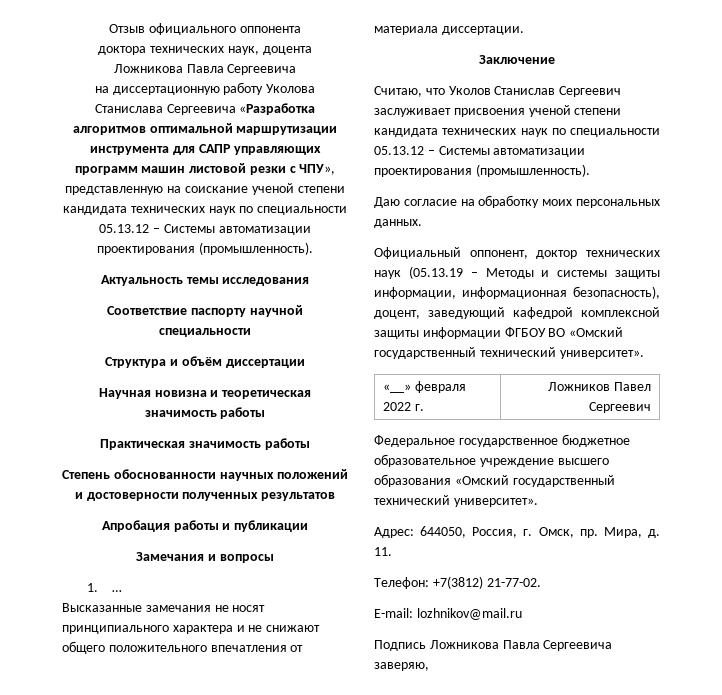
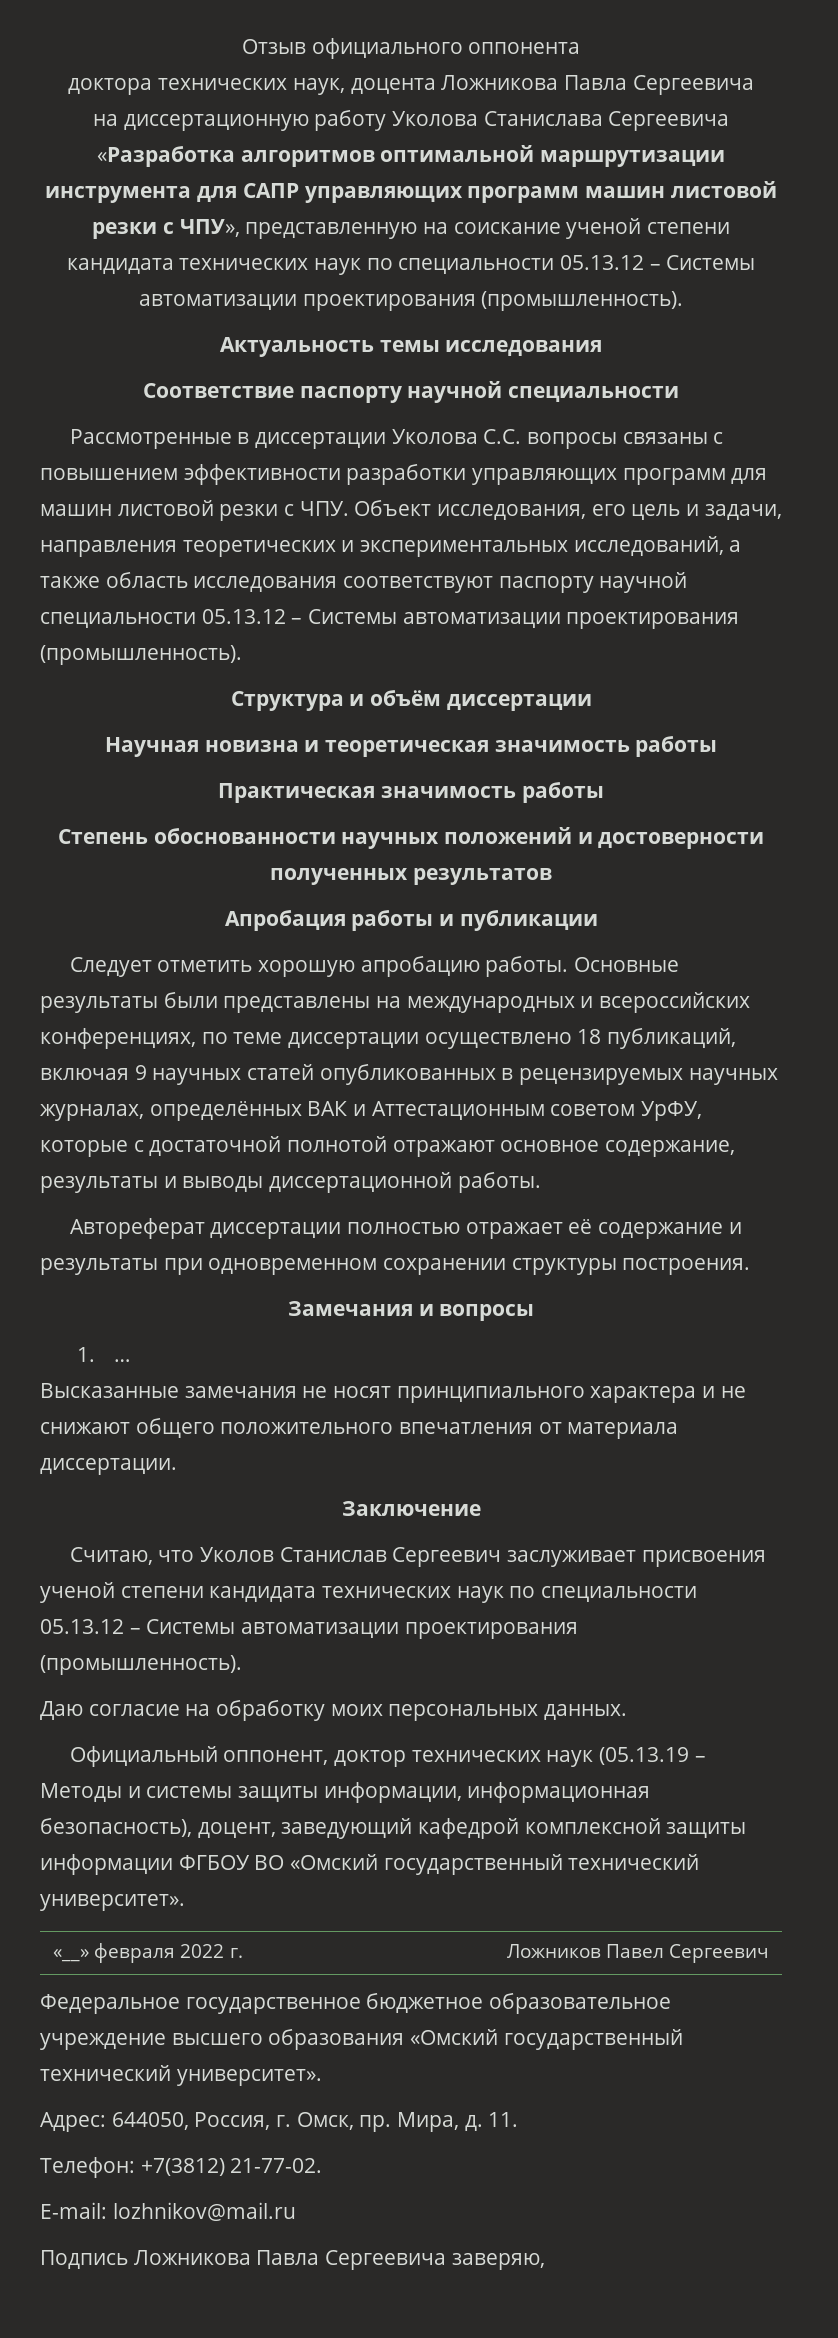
(251, 332) none -> [69,429,724,449] [40,464,768,485] [40,500,782,521] [40,536,742,557] [40,572,688,593] [40,609,740,629] [40,645,242,665] // Рассмотренные в диссертации Уколова С.С. вопросы связаны с повышением эффективности разработки управляющих программ для машин листовой резки с ЧПУ. Объект исследования, его цель и задачи, направления теоретических и экспериментальных исследований, а также область исследования соответствуют паспорту научной специальности 05.13.12 – Системы автоматизации проектирования (промышленность).
(309, 526) none -> [69,956,679,977] [40,992,751,1013] [40,1028,737,1049] [40,1064,778,1085] [40,1101,703,1121] [40,1136,736,1157] [40,1172,541,1193] [69,1218,742,1239] [40,1258,751,1275] // Следует отметить хорошую апробацию работы. Основные результаты были представлены на международных и всероссийских конференциях, по теме диссертации осуществлено 18 публикаций, включая 9 научных статей опубликованных в рецензируемых научных журналах, определённых ВАК и Аттестационным советом УрФУ, которые с достаточной полнотой отражают основное содержание, результаты и выводы диссертационной работы. // Автореферат диссертации полностью отражает её содержание и результаты при одновременном сохранении структуры построения.

